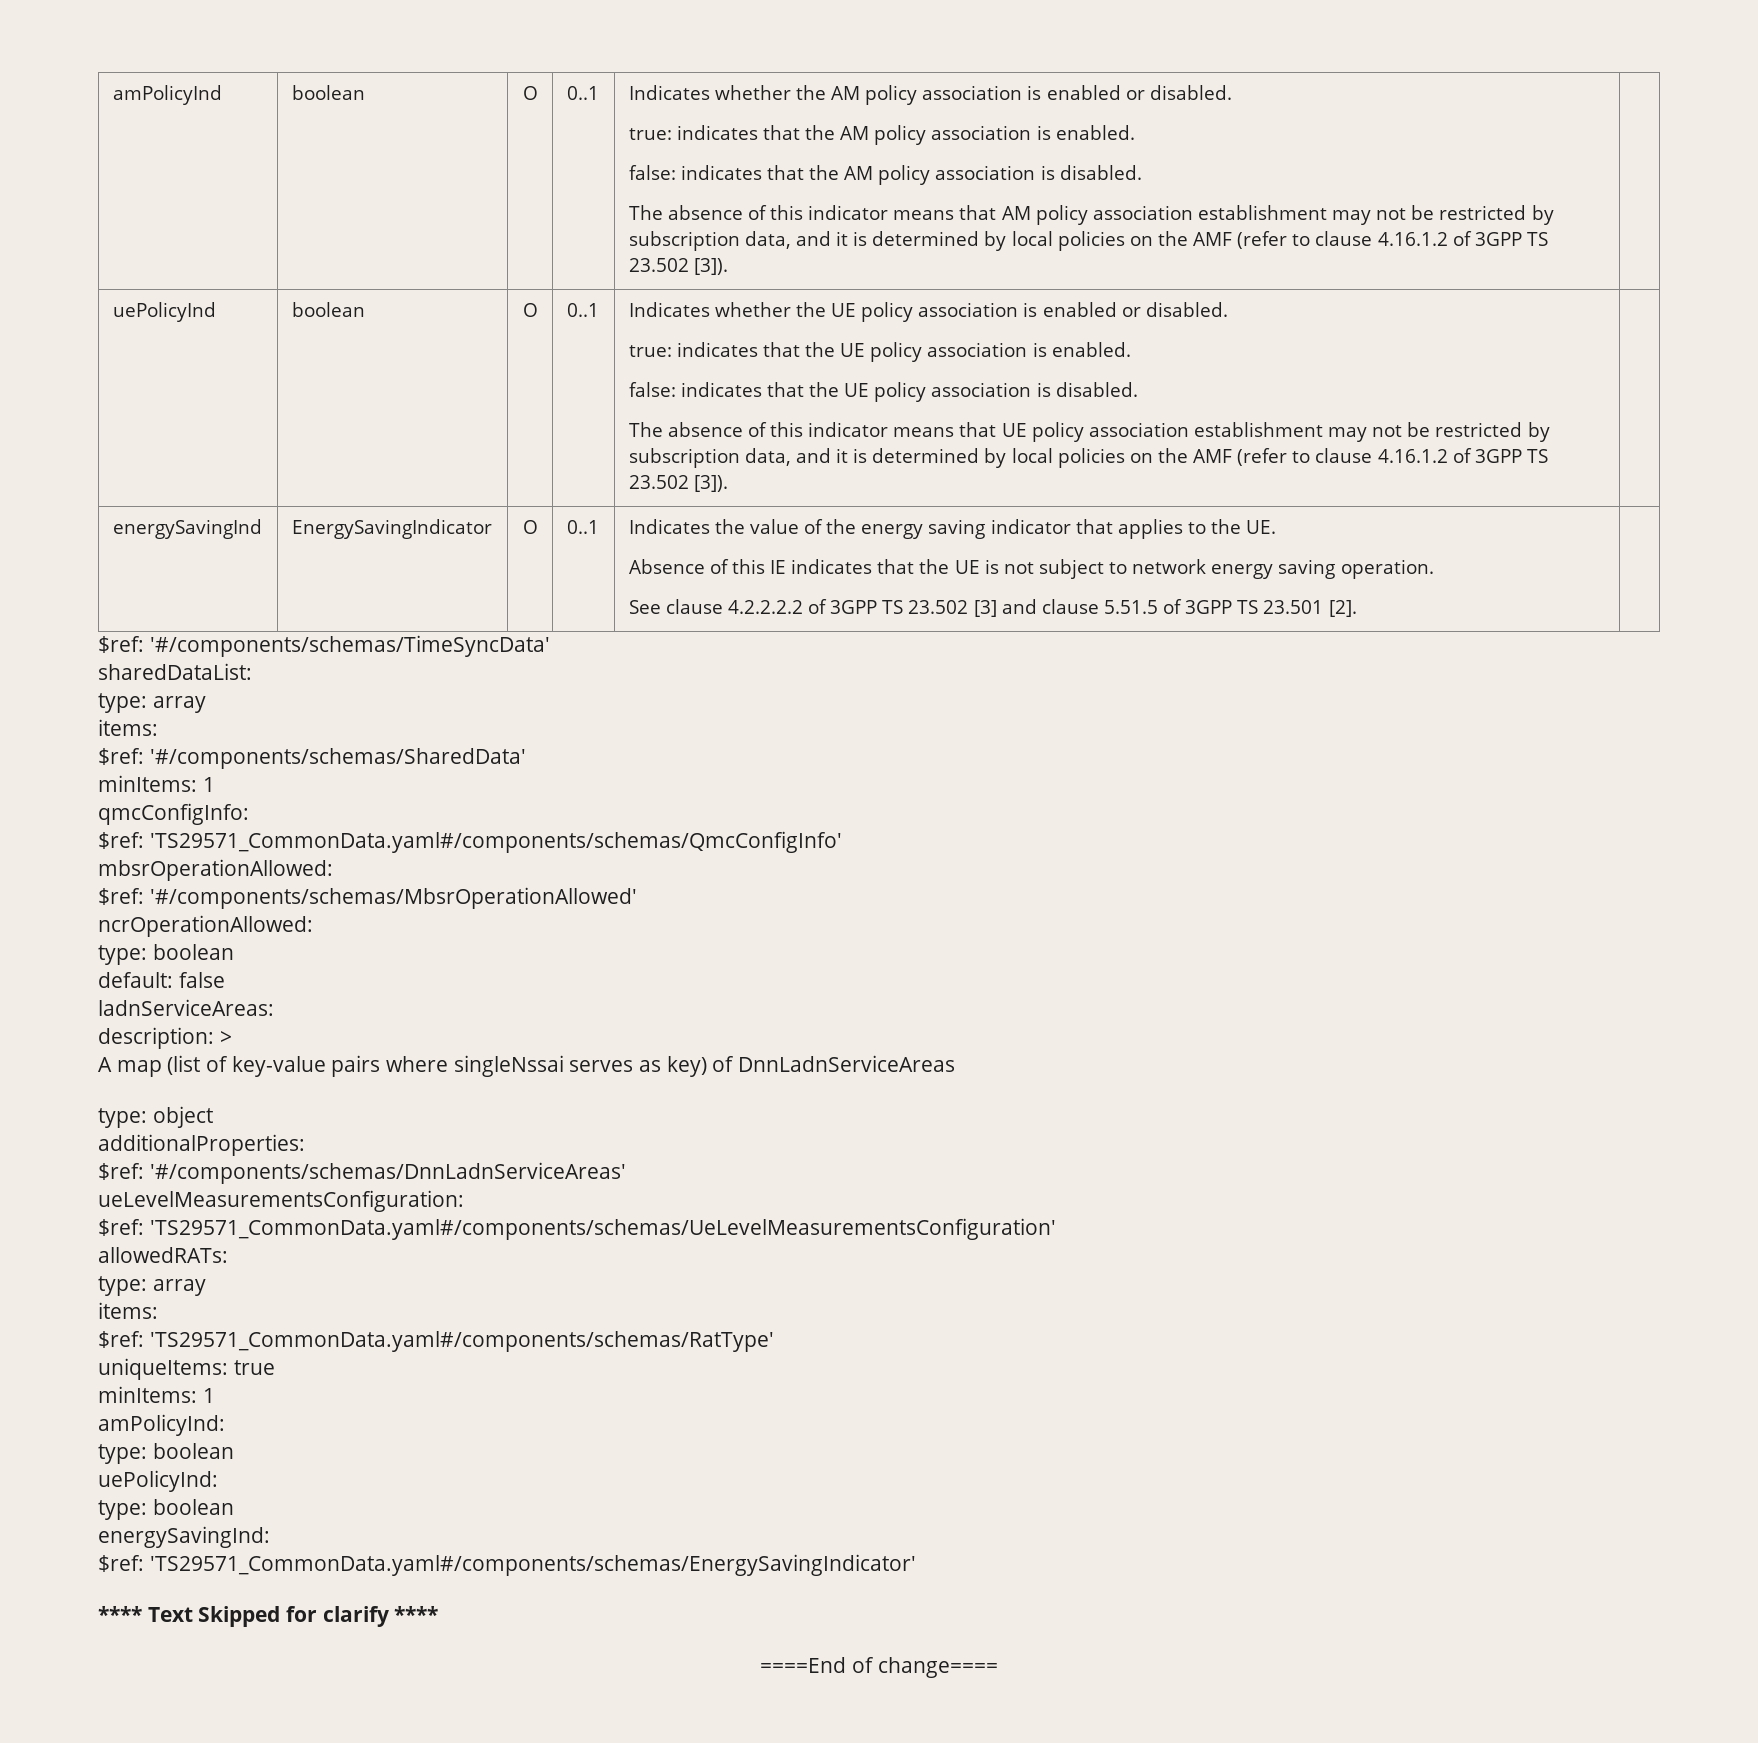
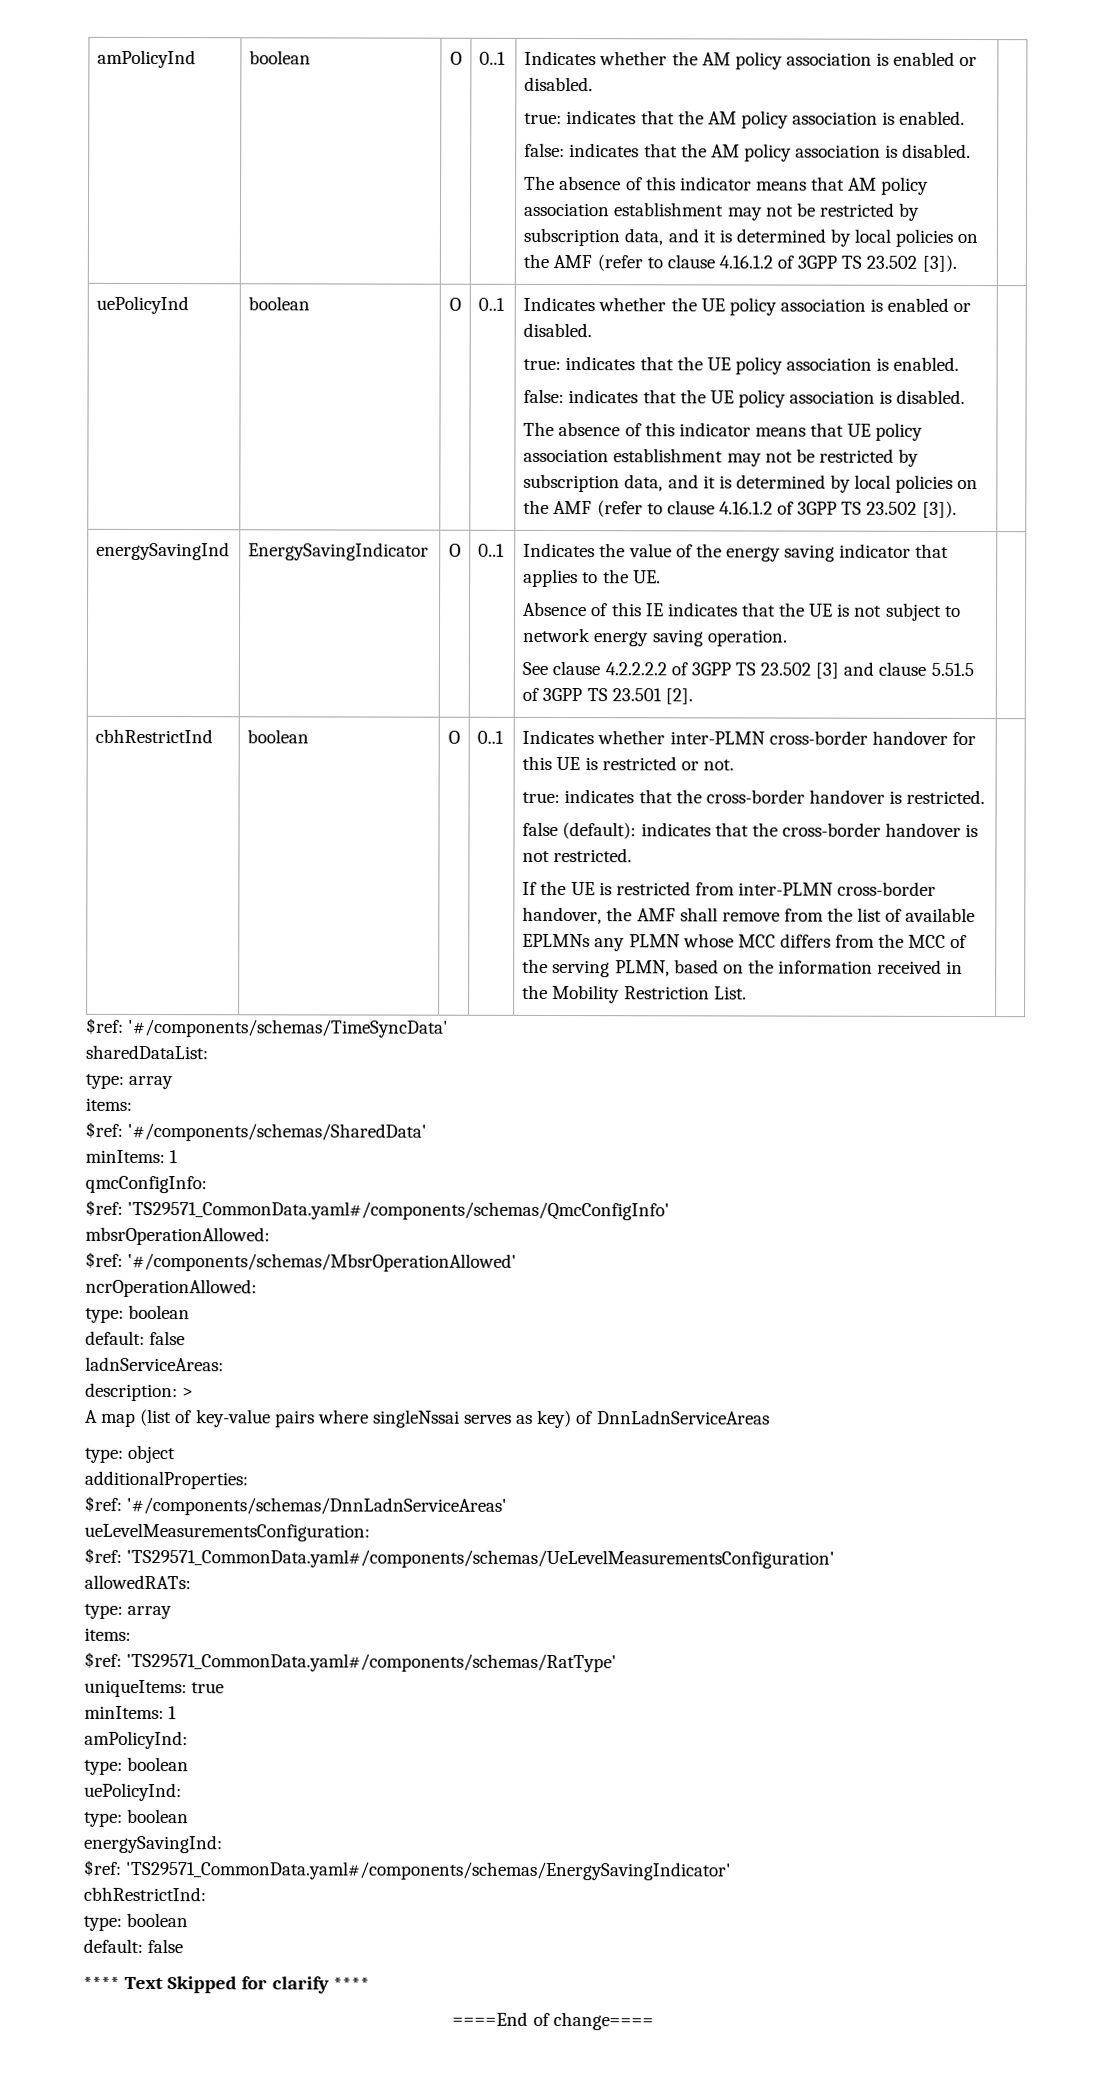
(1357, 608) none -> [95,728,214,744] [247,729,310,744] [448,730,460,744] [477,730,505,744] [522,729,976,746] [522,755,734,771] [522,789,986,805] [522,821,979,840] [522,847,633,863] [522,880,937,896] [522,906,976,925] [522,933,968,952] [522,958,964,978] [522,984,747,1004] // cbhRestrictInd | boolean | O | 0..1 | Indicates whether inter-PLMN cross-border handover for this UE is restricted or not. // true: indicates that the cross-border handover is restricted. // false (default): indicates that the cross-border handover is not restricted. // If the UE is restricted from inter-PLMN cross-border handover, the AMF shall remove from the list of available EPLMNs any PLMN whose MCC differs from the MCC of the serving PLMN, based on the information received in the Mobility Restriction List. |
(916, 1565) none -> [83,1886,206,1902] [83,1912,189,1931] [83,1938,184,1954] // cbhRestrictInd: // type: boolean // default: false

